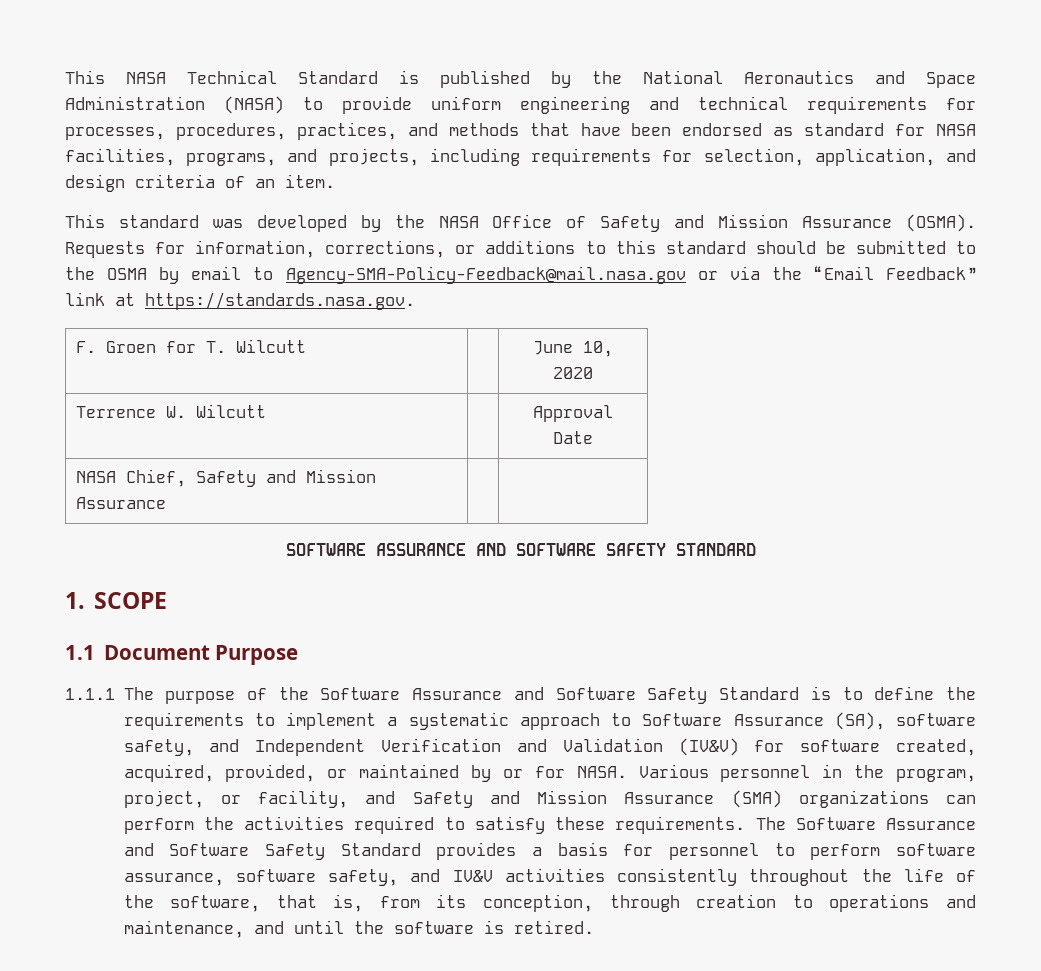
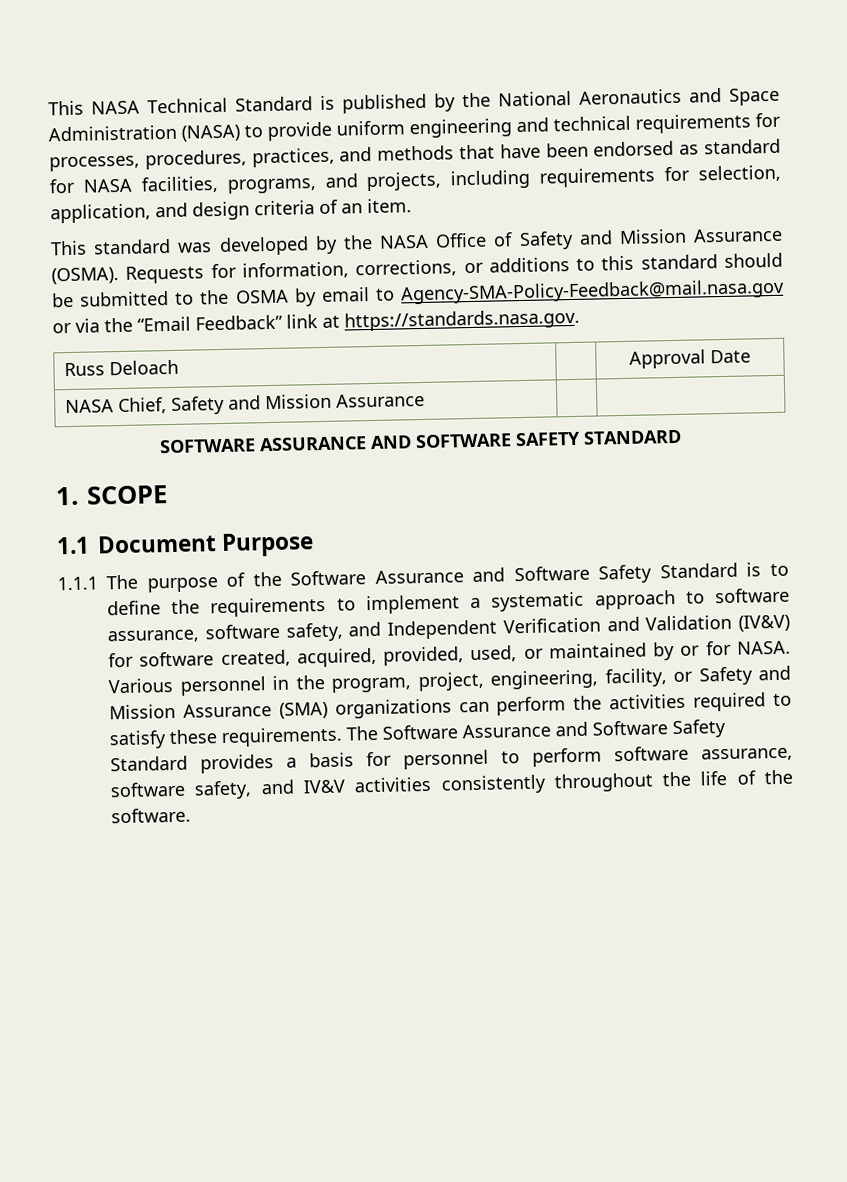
[76,339,307,353] [533,341,613,357] [553,367,593,379] [76,404,267,418] F. Groen for T. Wilcutt | | June 10, 2020 // Terrence W. Wilcutt -> [63,359,179,377] Russ Deloach
[642,712,885,730] Software Assurance (SA), -> [714,587,790,604] [107,629,199,644] software assurance,
(316, 773) none -> [470,645,518,663] used,
[220,790,396,808] or facility, and -> [490,668,693,690] engineering, facility, or
[170,894,977,912] [123,920,594,938] software, that is, from its conception, through creation to operations and maintenance, and until the software is retired. -> [111,807,191,824] software.

